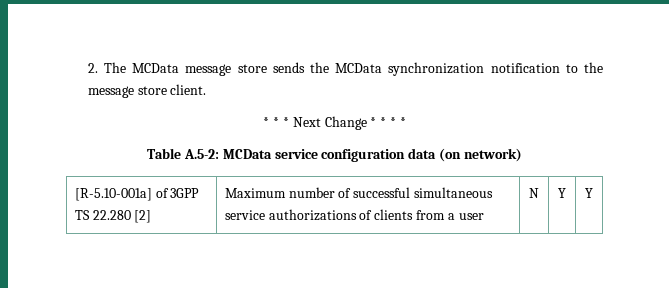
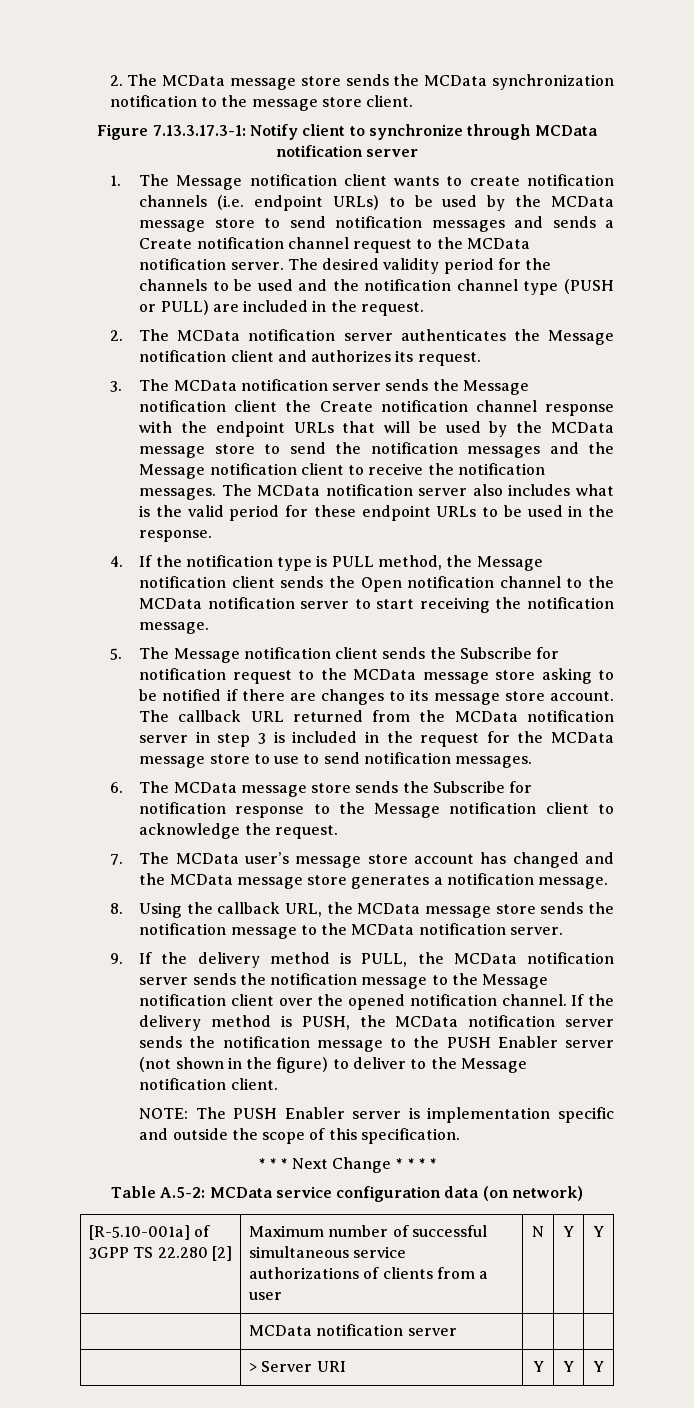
(207, 89) none -> [97,124,598,140] [275,145,419,157] [109,174,614,190] [139,195,614,211] [139,216,614,232] [139,237,531,253] [139,258,552,274] [139,279,614,295] [139,300,425,316] [109,329,614,345] [139,350,481,366] [109,379,530,395] [139,400,614,416] [139,421,614,437] [139,442,614,458] [139,463,546,479] [139,484,614,500] [139,505,614,521] [139,530,213,542] [109,555,543,571] [139,576,615,592] [139,597,614,613] [139,622,210,634] [109,647,560,663] [139,668,615,684] [139,689,614,705] [139,710,614,722] [139,731,615,747] [139,752,533,768] [109,781,533,797] [139,802,614,818] [139,823,338,839] [109,852,614,868] [139,873,609,889] [109,902,615,918] [139,923,564,939] [109,952,614,968] [139,973,549,989] [139,994,615,1010] [139,1015,614,1031] [139,1036,614,1052] [139,1057,528,1073] [139,1078,278,1090] [139,1107,614,1123] [139,1128,461,1144] // Figure 7.13.3.17.3-1: Notify client to synchronize through MCData notification server // 1. The Message notification client wants to create notification channels (i.e. endpoint URLs) to be used by the MCData message store to send notification messages and sends a Create notification channel request to the MCData notification server. The desired validity period for the channels to be used and the notification channel type (PUSH or PULL) are included in the request. // 2. The MCData notification server authenticates the Message notification client and authorizes its request. // 3. The MCData notification server sends the Message notification client the Create notification channel response with the endpoint URLs that will be used by the MCData message store to send the notification messages and the Message notification client to receive the notification messages. The MCData notification server also includes what is the valid period for these endpoint URLs to be used in the response. // 4. If the notification type is PULL method, the Message notification client sends the Open notification channel to the MCData notification server to start receiving the notification message. // 5. The Message notification client sends the Subscribe for notification request to the MCData message store asking to be notified if there are changes to its message store account. The callback URL returned from the MCData notification server in step 3 is included in the request for the MCData message store to use to send notification messages. // 6. The MCData message store sends the Subscribe for notification response to the Message notification client to acknowledge the request. // 7. The MCData user’s message store account has changed and the MCData message store generates a notification message. // 8. Using the callback URL, the MCData message store sends the notification message to the MCData notification server. // 9. If the delivery method is PULL, the MCData notification server sends the notification message to the Message notification client over the opened notification channel. If the delivery method is PUSH, the MCData notification server sends the notification message to the PUSH Enabler server (not shown in the figure) to deliver to the Message notification client. // NOTE: The PUSH Enabler server is implementation specific and outside the scope of this specification.
(593, 193) none -> [248,1324,457,1336] [248,1361,346,1372] [532,1361,544,1372] [563,1361,574,1372] [593,1361,604,1372] // | MCData notification server | | | // | > Server URI | Y | Y | Y

